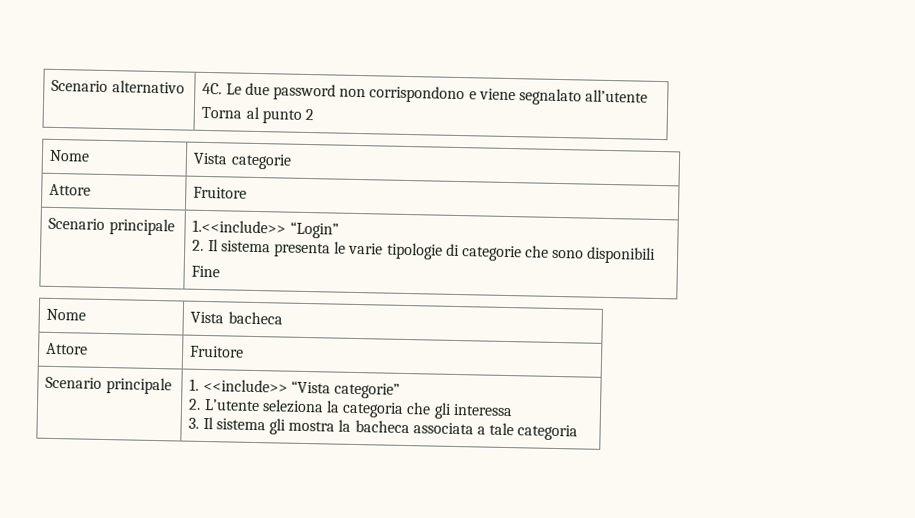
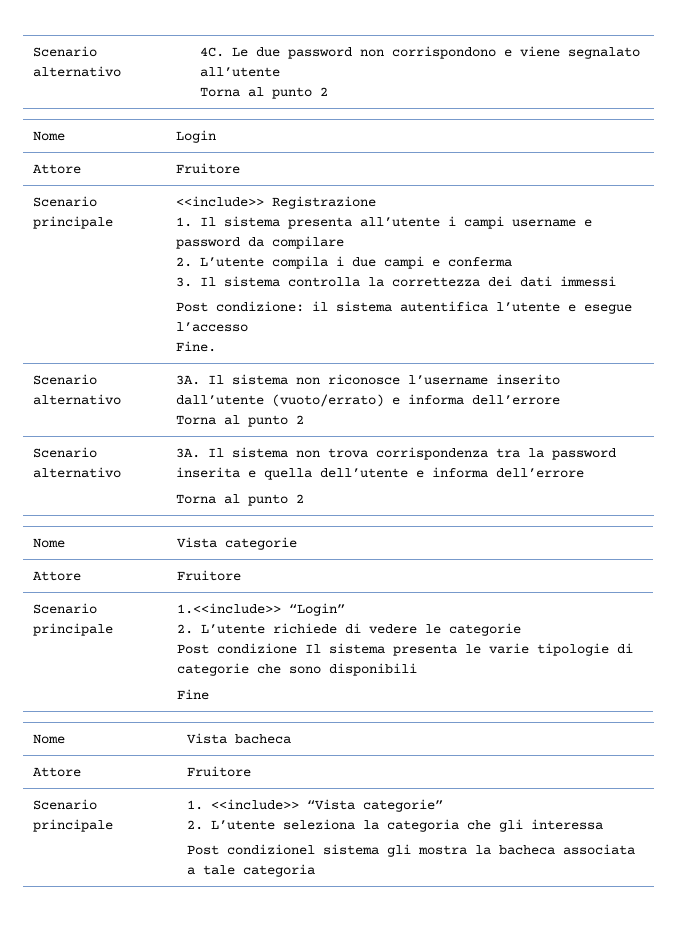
(314, 114) none -> [33,131,66,141] [176,130,217,143] [33,164,82,174] [176,163,241,174] [33,196,98,207] [33,216,114,229] [176,196,377,209] [176,216,593,229] [176,236,345,249] [176,256,513,269] [176,276,617,287] [176,301,633,314] [176,322,249,332] [176,341,217,352] [33,374,98,385] [33,394,122,405] [176,374,561,385] [176,394,561,407] [176,415,305,427] [33,447,98,458] [33,467,122,478] [176,447,617,460] [176,467,585,480] [176,494,305,506] // Nome | Login // Attore | Fruitore // Scenario principale | <<include>> Registrazione // 1. Il sistema presenta all’utente i campi username e password da compilare // 2. L’utente compila i due campi e conferma // 3. Il sistema controlla la correttezza dei dati immessi // Post condizione: il sistema autentifica l’utente e esegue l’accesso // Fine. // Scenario alternativo | 3A. Il sistema non riconosce l’username inserito dall’utente (vuoto/errato) e informa dell’errore // Torna al punto 2 // Scenario alternativo | 3A. Il sistema non trova corrispondenza tra la password inserita e quella dell’utente e informa dell’errore // Torna al punto 2
(205, 245) none -> [201,623,522,636] [177,643,298,654] L’utente richiede di vedere le categorie // Post condizione
[188,416,214,430] 3. Il -> [187,844,316,855] Post condizionel

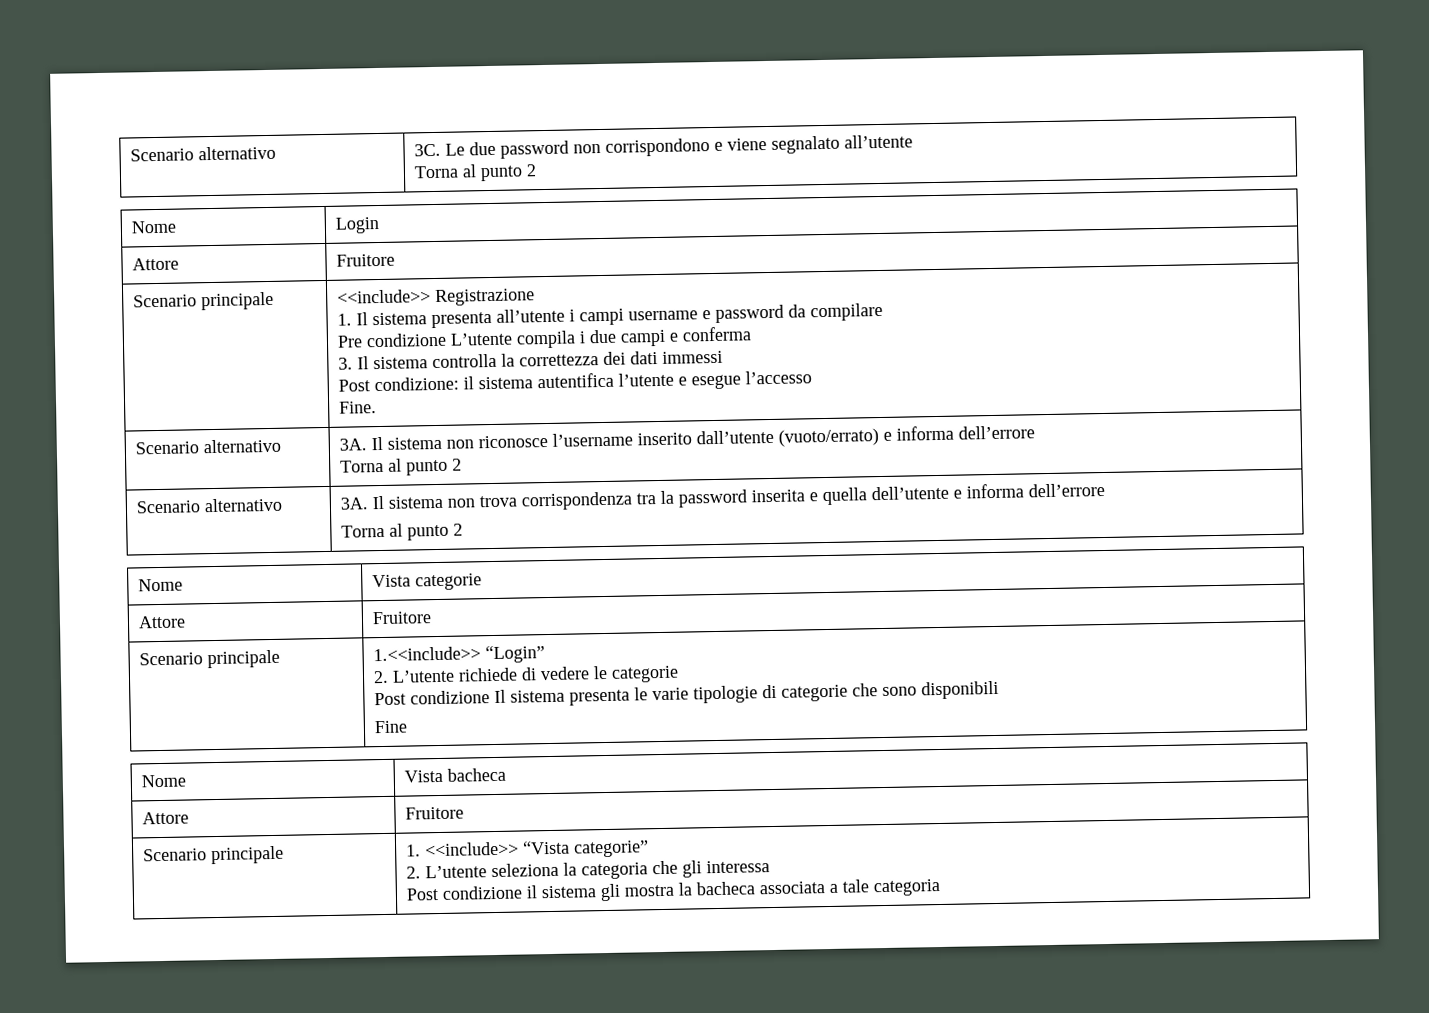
[33,46,98,57] [33,66,122,77] [200,47,225,57] Scenario alternativo | 4C. -> [130,145,277,162] [414,143,442,157] Scenario alternativo | 3C.
[176,257,193,267] 2. -> [337,332,448,348] Pre condizione
[227,844,316,855] condizionel -> [442,885,539,900] condizione il

